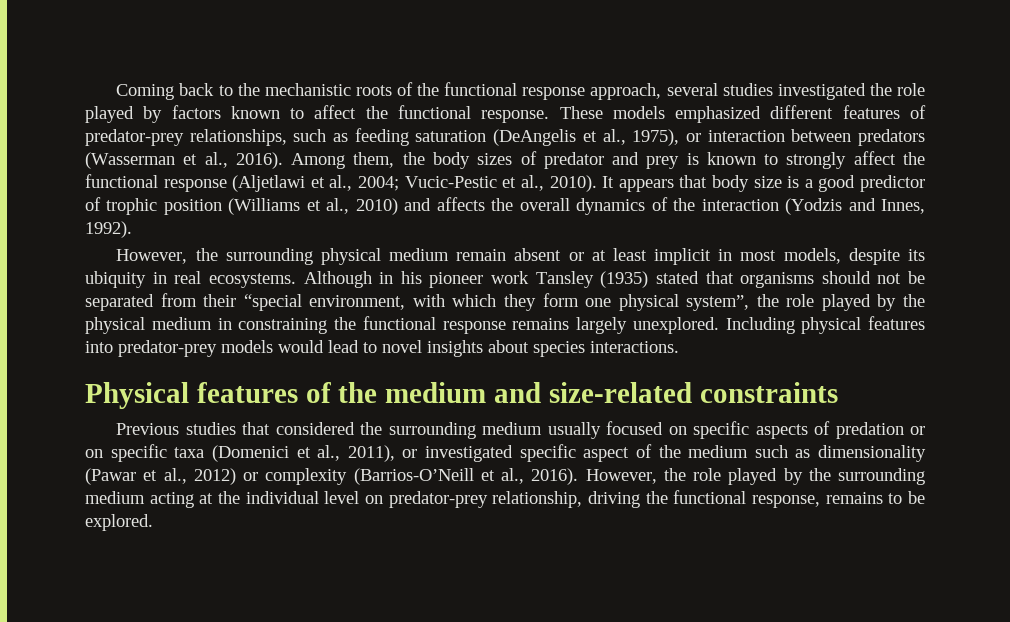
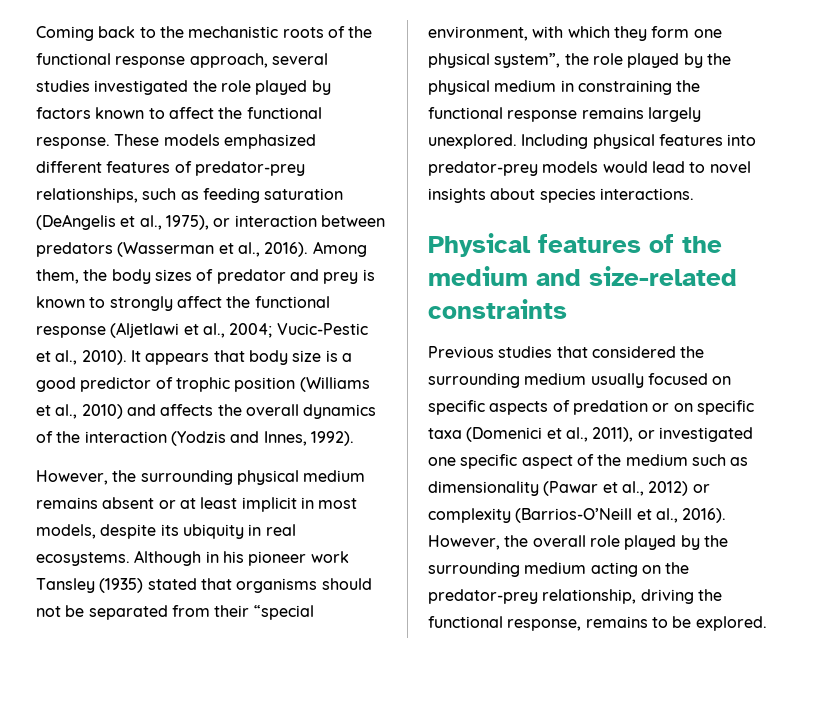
[456,249,507,261] remain -> [36,497,98,509] remains
(513, 453) none -> [428,457,456,466] one
(686, 474) none -> [532,535,586,547] overall
[199,491,383,504] at the individual level on -> [641,562,690,574] on the

